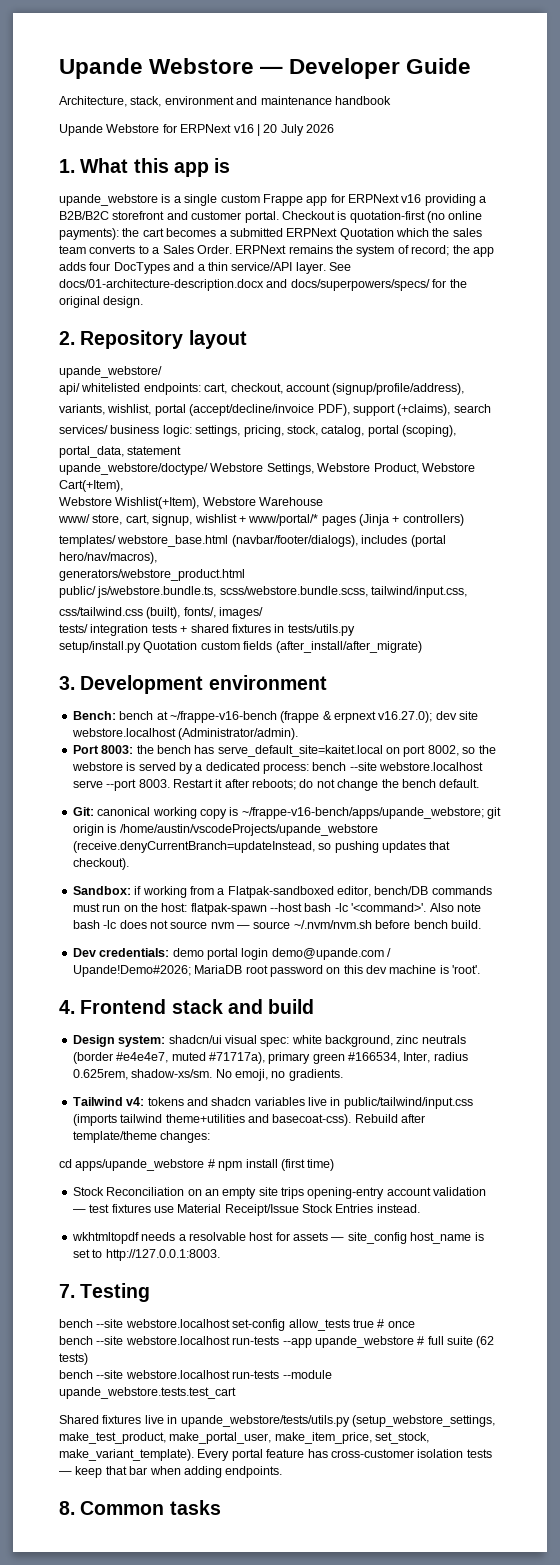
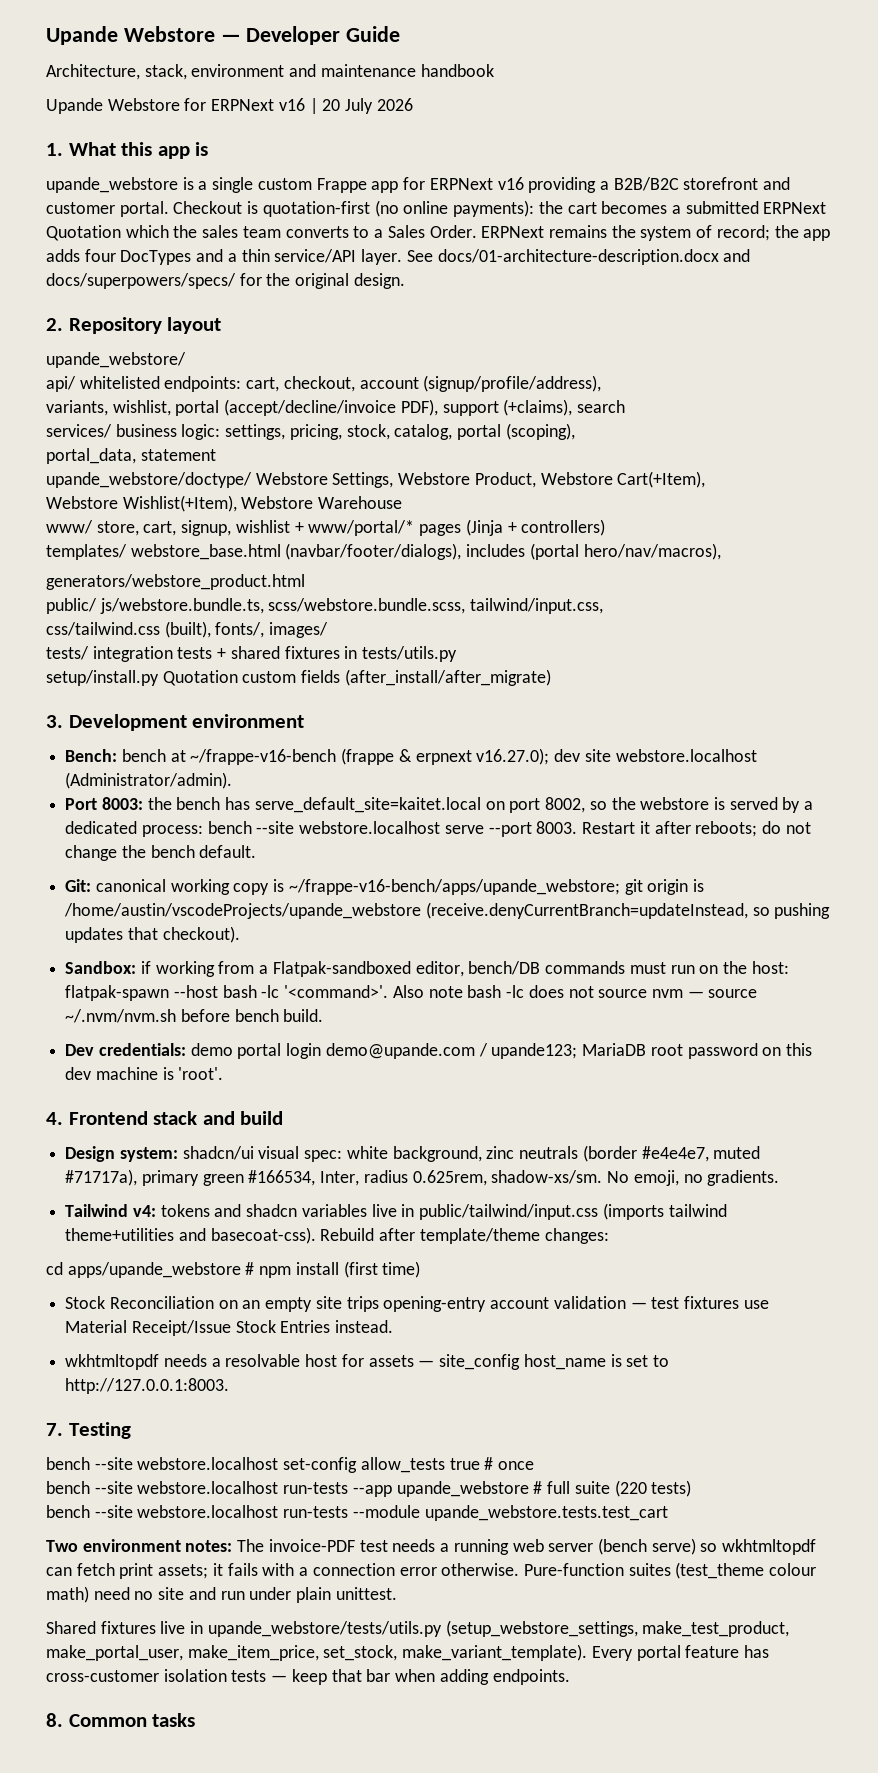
[72,965,191,977] Upande!Demo#2026; -> [491,1043,578,1059] upande123;
[476,1336,495,1348] (62 -> [614,1480,647,1497] (220
(236, 1393) none -> [46,1538,817,1555] [46,1562,817,1579] [46,1586,397,1603] // Two environment notes: The invoice-PDF test needs a running web server (bench serve) so wkhtmltopdf can fetch print assets; it fails with a connection error otherwise. Pure-function suites (test_theme colour math) need no site and run under plain unittest.

